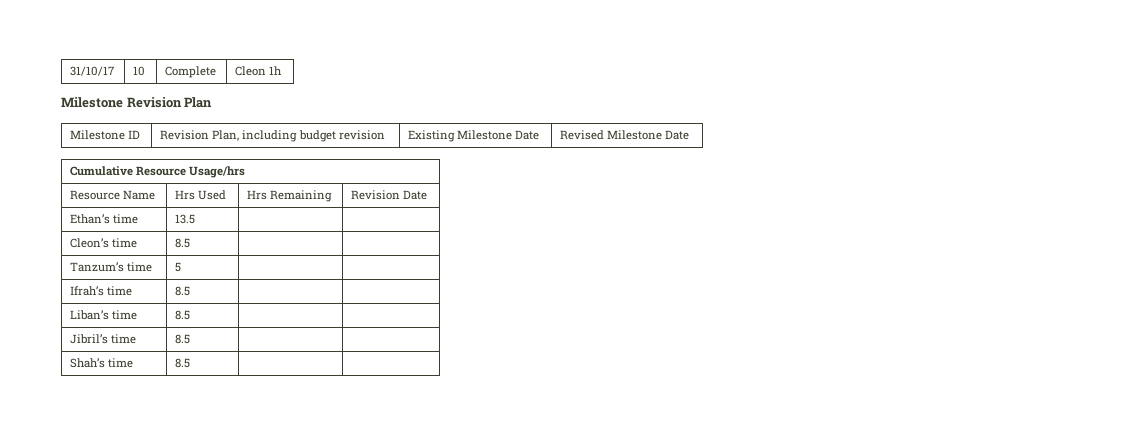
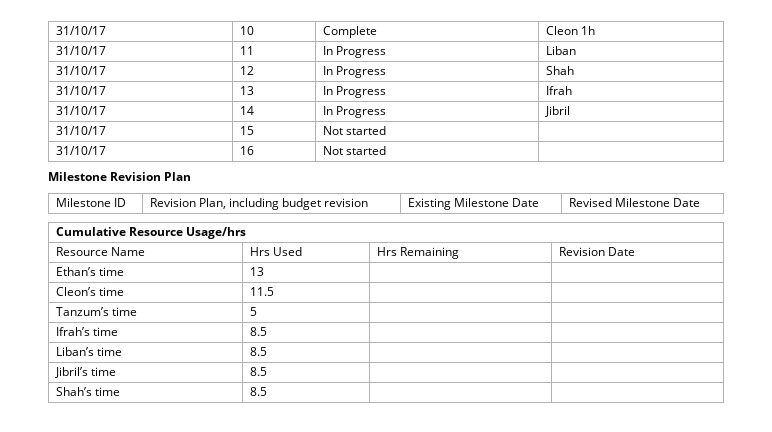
(283, 70) none -> [55,46,106,55] [239,46,254,55] [322,46,386,58] [545,46,576,55] [55,66,106,75] [239,66,254,75] [322,66,386,78] [545,66,574,75] [55,86,106,95] [239,86,254,95] [322,86,386,98] [545,86,572,95] [55,106,106,115] [239,106,254,115] [322,106,386,118] [544,106,570,117] [55,126,106,135] [239,126,254,135] [322,126,386,135] [55,146,106,155] [239,146,254,155] [322,146,386,155] // 31/10/17 | 11 | In Progress | Liban // 31/10/17 | 12 | In Progress | Shah // 31/10/17 | 13 | In Progress | Ifrah // 31/10/17 | 14 | In Progress | Jibril // 31/10/17 | 15 | Not started | // 31/10/17 | 16 | Not started |
[175,214,196,224] 13.5 -> [249,267,264,276] 13
[175,238,191,248] 8.5 -> [249,287,274,296] 11.5

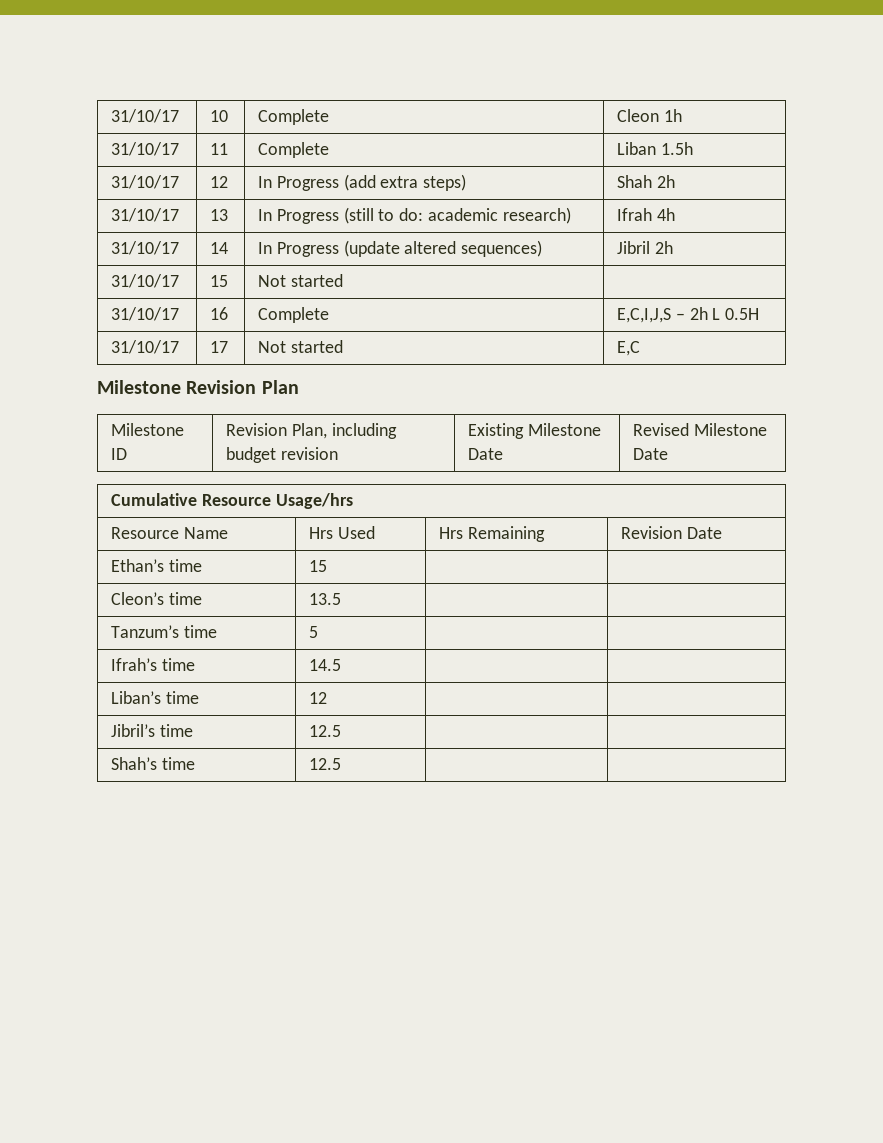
[322,46,386,58] In Progress -> [257,142,329,158] Complete
(576, 50) none -> [660,142,693,155] 1.5h
(386, 72) none -> [343,174,467,191] (add extra steps)
(574, 70) none -> [656,175,675,188] 2h
(386, 92) none -> [343,207,572,224] (still to do: academic research)
(572, 90) none -> [656,208,675,221] 4h
(386, 112) none -> [343,240,543,257] (update altered sequences)
(570, 111) none -> [654,241,673,254] 2h
[322,146,386,155] | Not started | -> [257,307,329,323] [616,307,760,323] [110,340,179,354] [209,341,228,353] [257,340,343,353] [616,341,640,356] | Complete | E,C,I,J,S – 2h L 0.5H // 31/10/17 | 17 | Not started | E,C
[249,267,264,276] 13 -> [308,560,327,572] 15
[249,287,274,296] 11.5 -> [308,593,341,605] 13.5
[249,327,267,336] 8.5 -> [308,659,341,671] 14.5
[249,347,267,356] 8.5 -> [308,692,327,704] 12
[249,367,267,376] 8.5 -> [308,725,341,737] 12.5
[249,387,267,396] 8.5 -> [308,758,341,770] 12.5

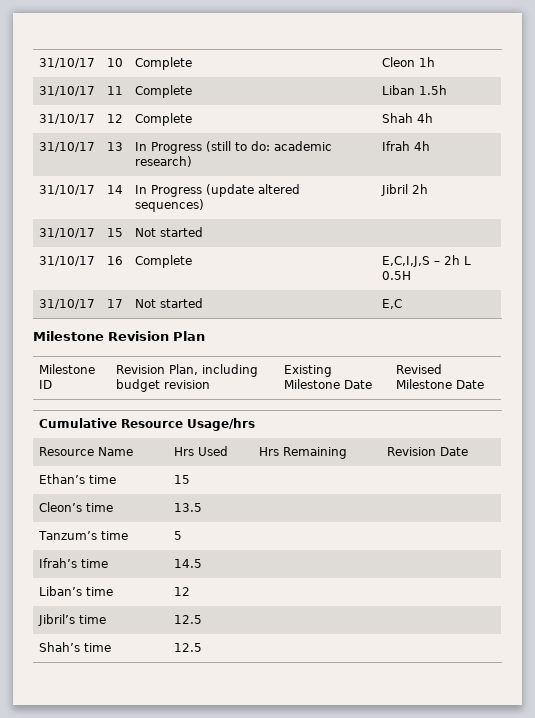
[257,174,467,191] In Progress (add extra steps) -> [134,113,192,126] Complete
[656,175,675,188] 2h -> [416,113,433,123] 4h

